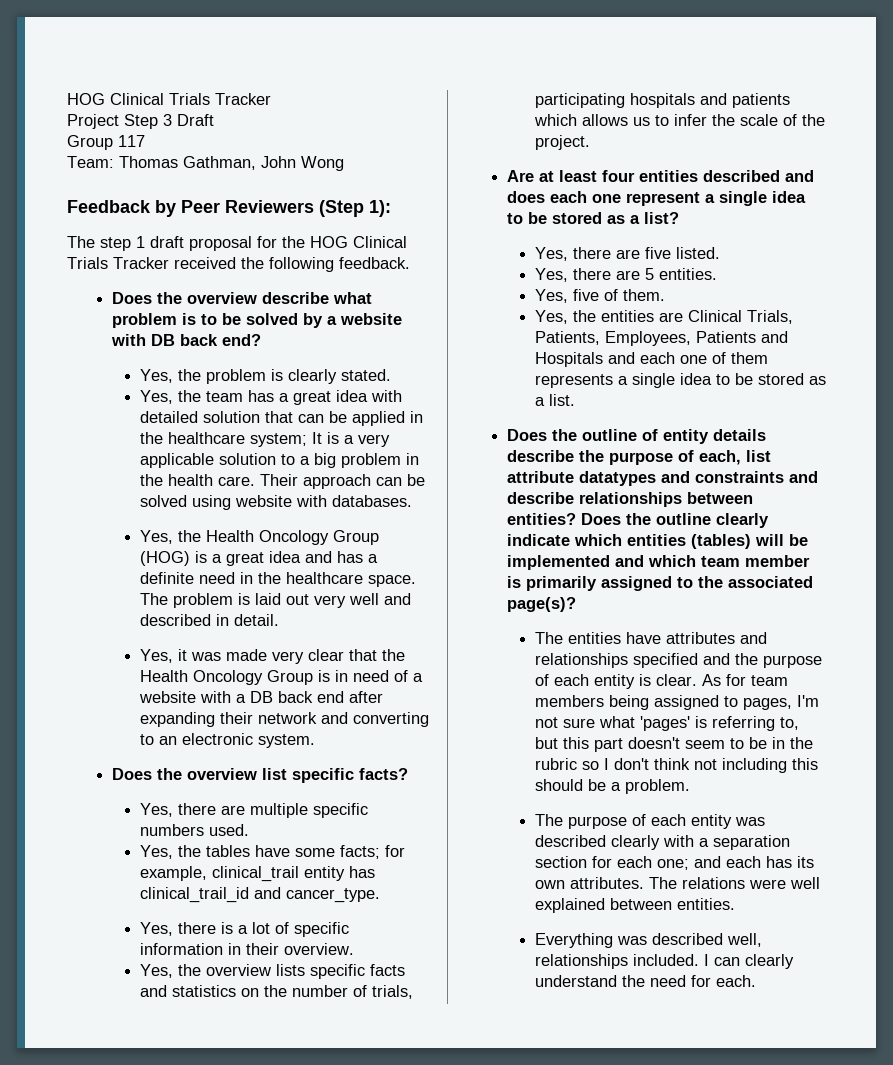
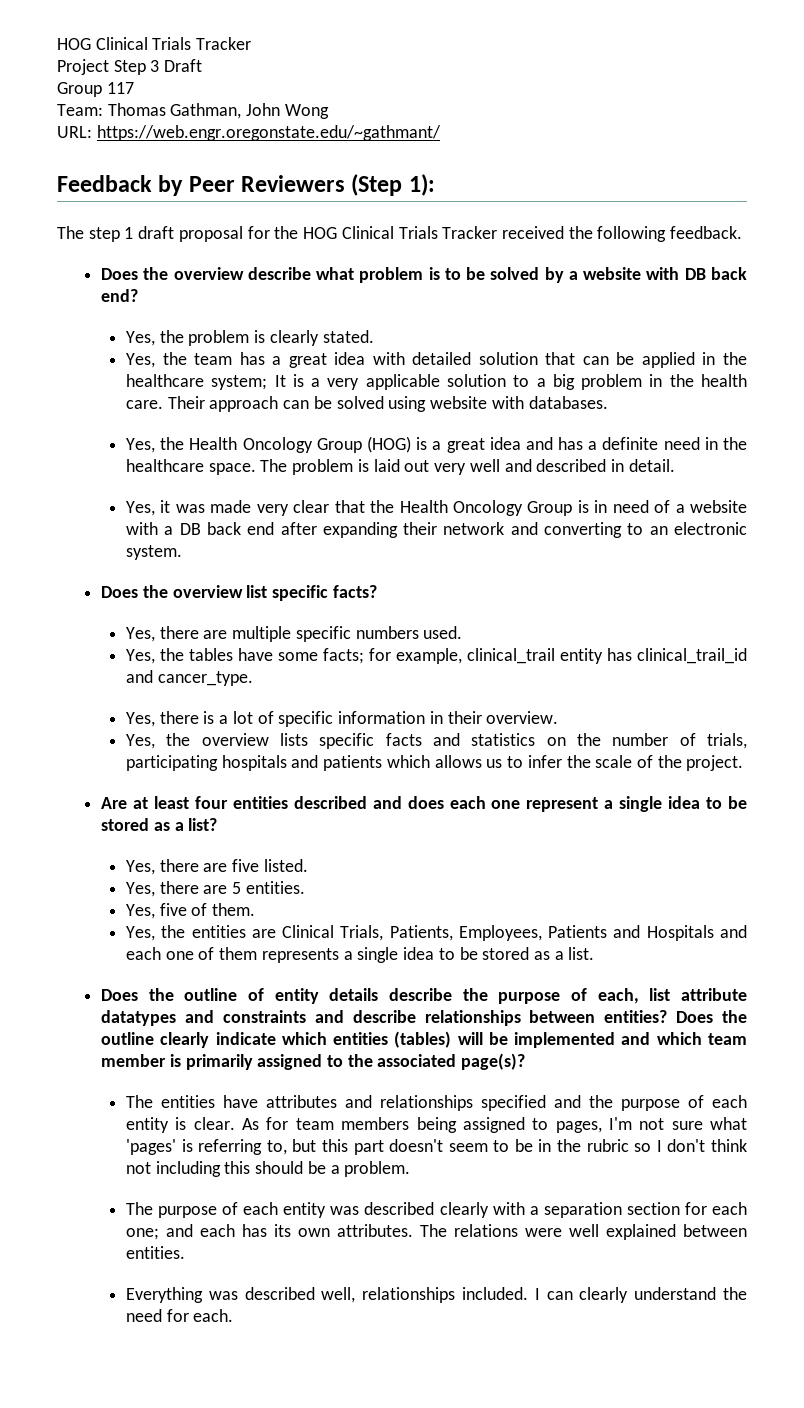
(344, 163) none -> [57,125,441,141] // URL: https://web.engr.oregonstate.edu/~gathmant/

